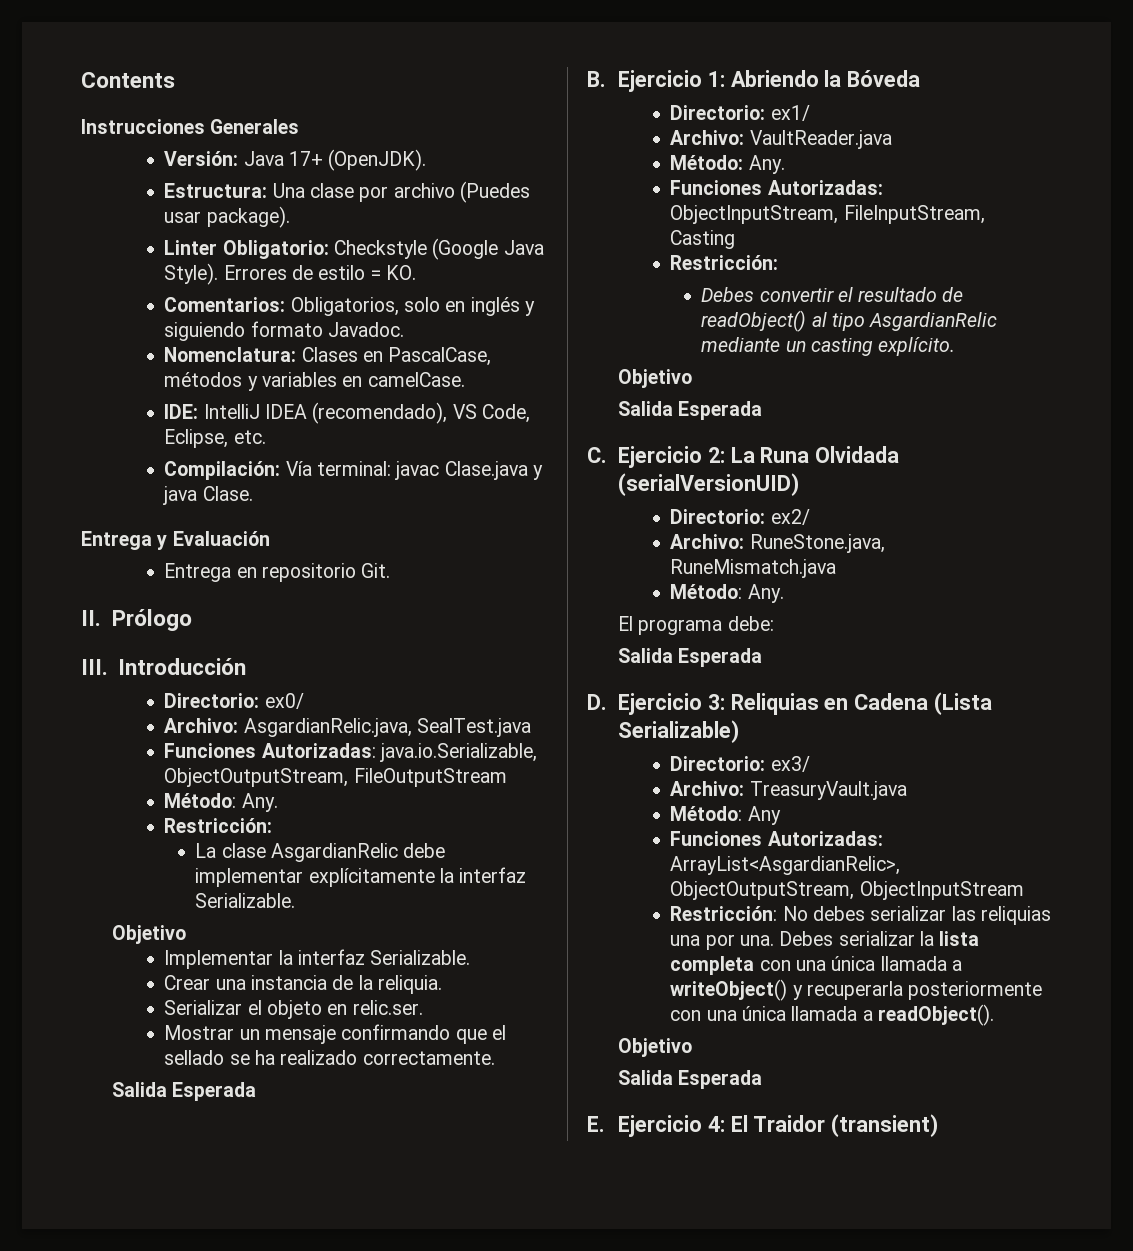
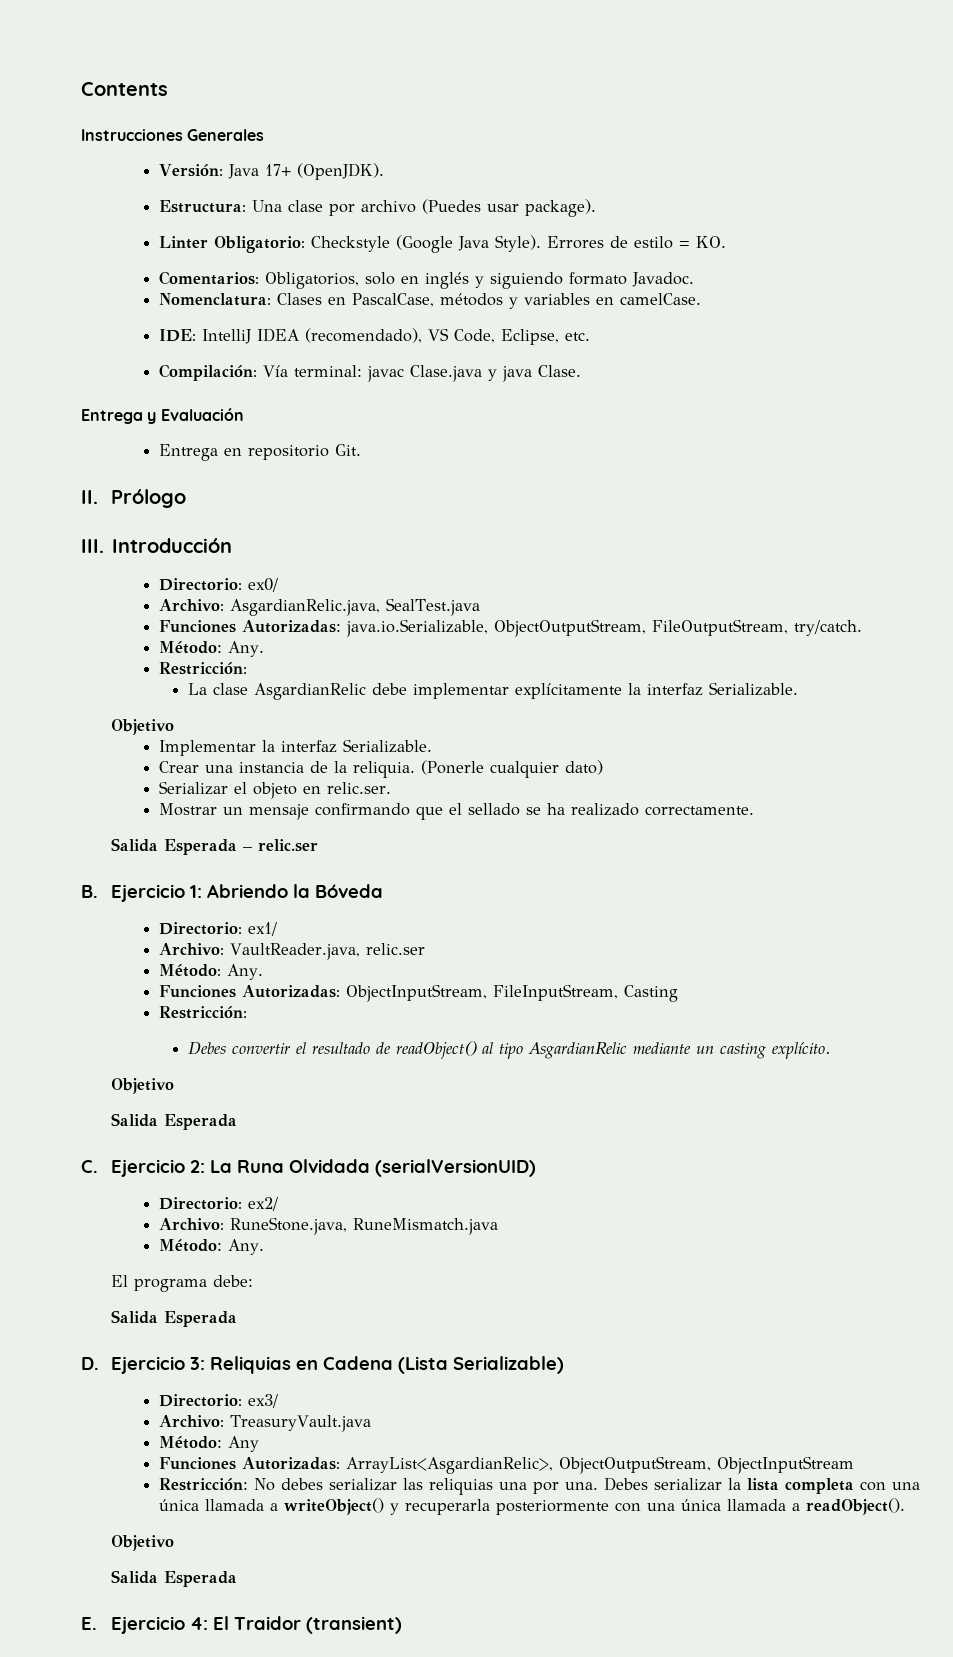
[353,768,507,787] FileOutputStream -> [651,619,862,636] FileOutputStream, try/catch.
(442, 984) none -> [420,760,603,778] (Ponerle cualquier dato)
(257, 1091) none -> [242,839,318,852] – relic.ser
[749,130,892,149] VaultReader.java -> [229,943,425,960] VaultReader.java, relic.ser

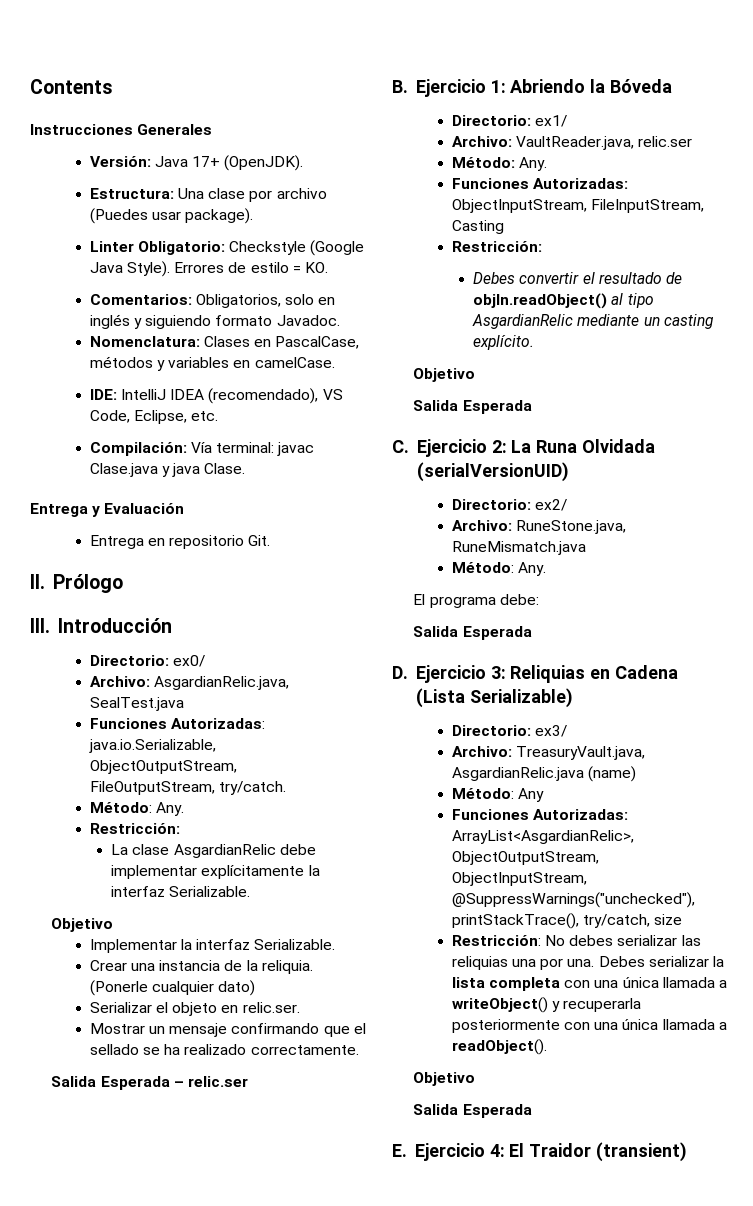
[396,1041,478,1059] readObject() -> [473,293,608,309] objIn.readObject()
[229,1415,371,1432] TreasuryVault.java -> [516,746,646,760] [451,766,637,782] TreasuryVault.java, AsgardianRelic.java (name)
[716,1456,854,1474] ObjectInputStream -> [451,872,587,886] [451,892,695,908] [451,913,683,929] ObjectInputStream, @SuppressWarnings("unchecked"), printStackTrace(), try/catch, size

